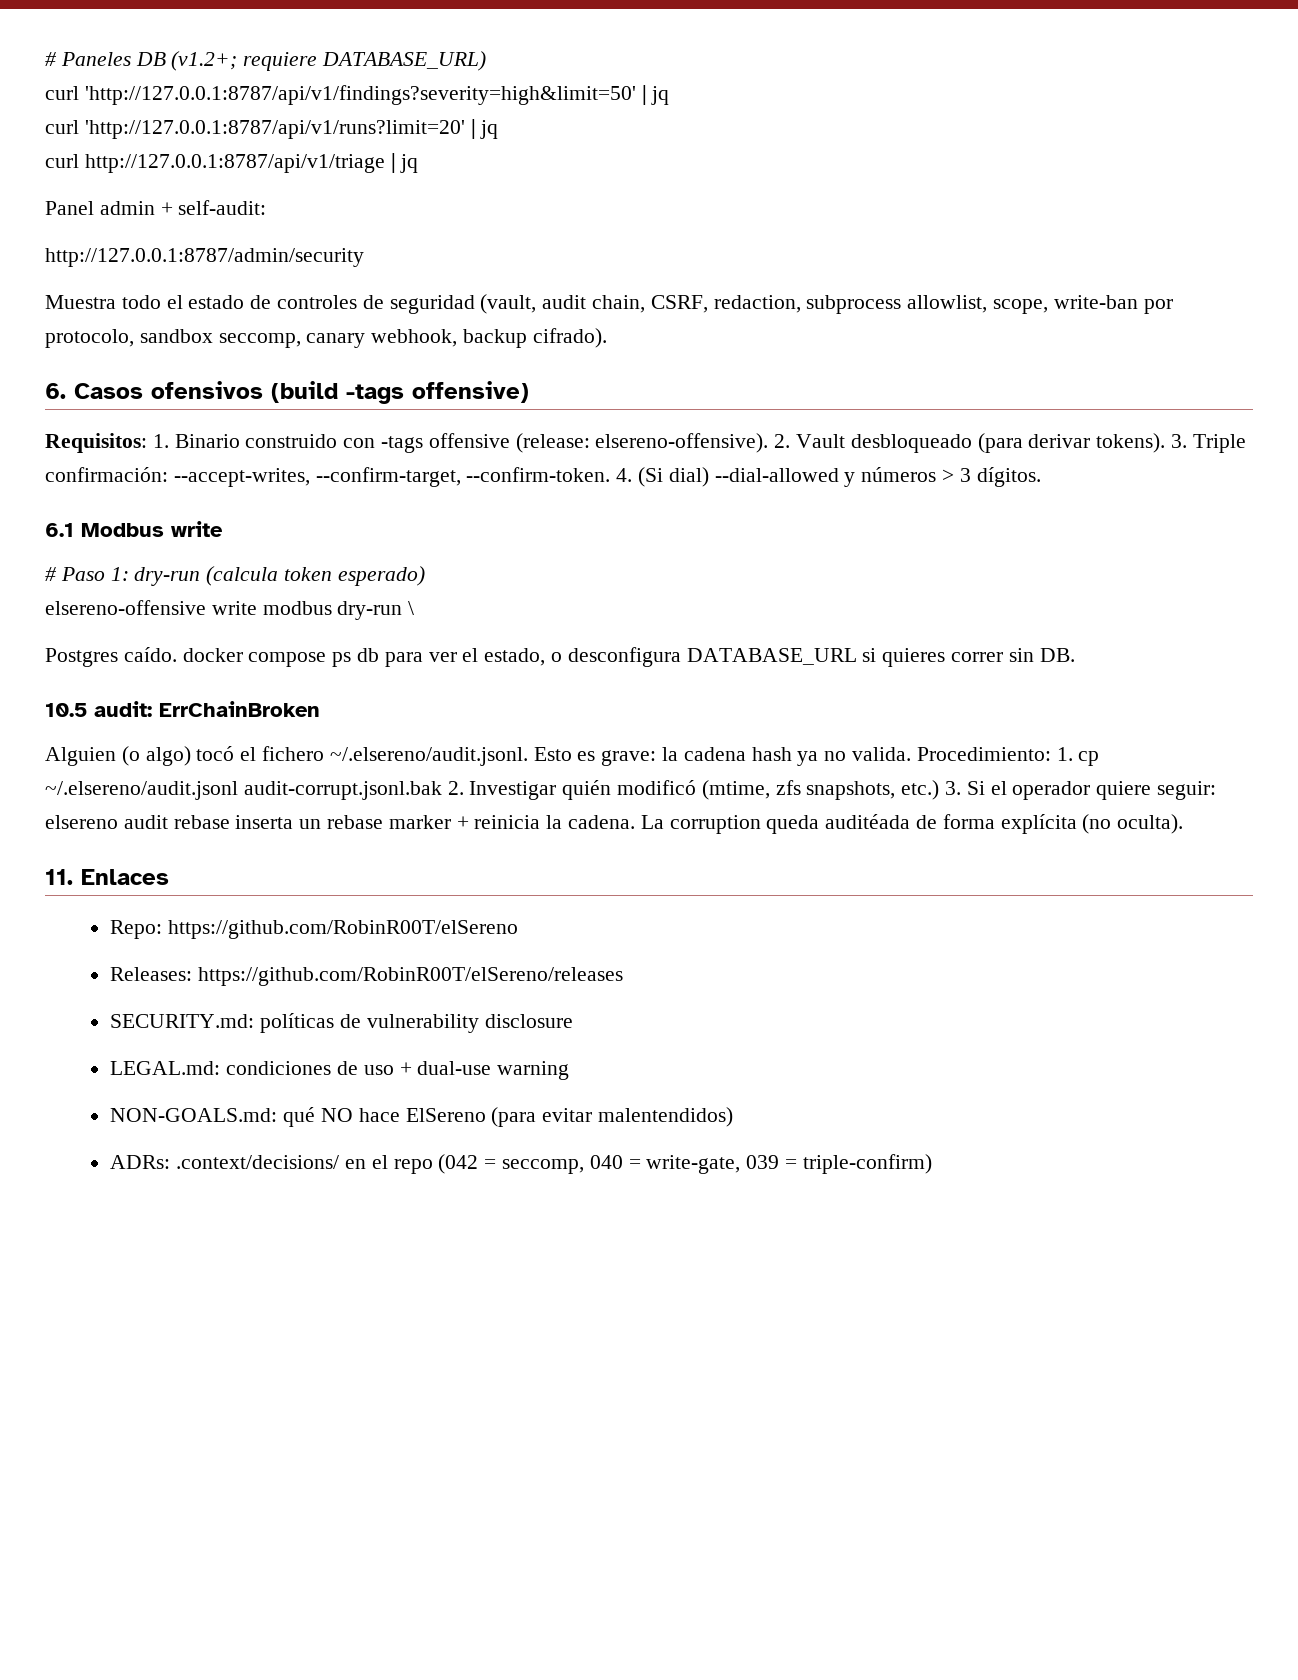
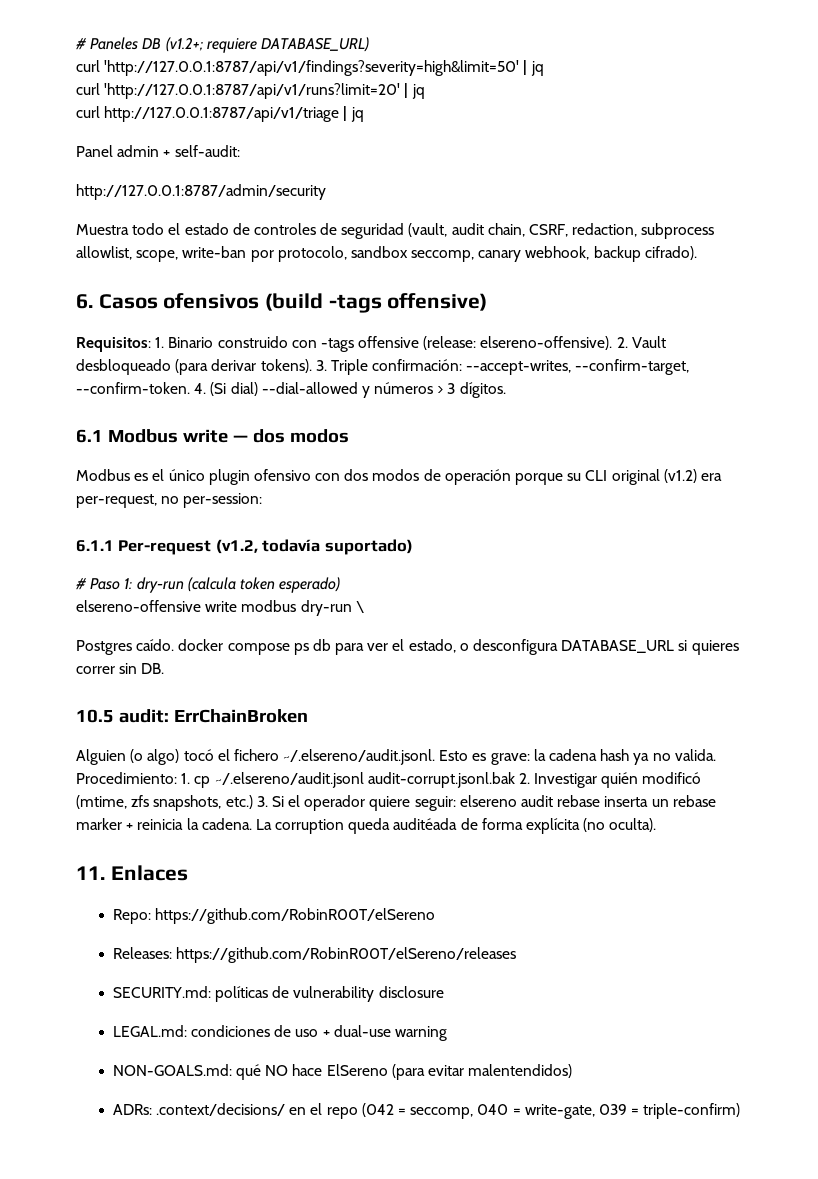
(223, 529) none -> [232,429,349,443] [76,469,722,485] [76,493,263,508] [76,539,413,555] — dos modos // Modbus es el único plugin ofensivo con dos modos de operación porque su CLI original (v1.2) era per-request, no per-session: // 6.1.1 Per-request (v1.2, todavía suportado)

